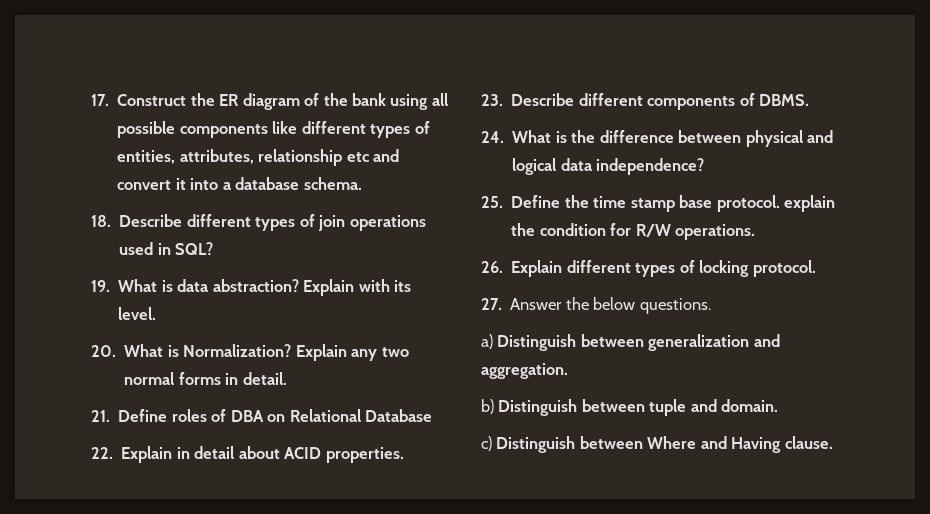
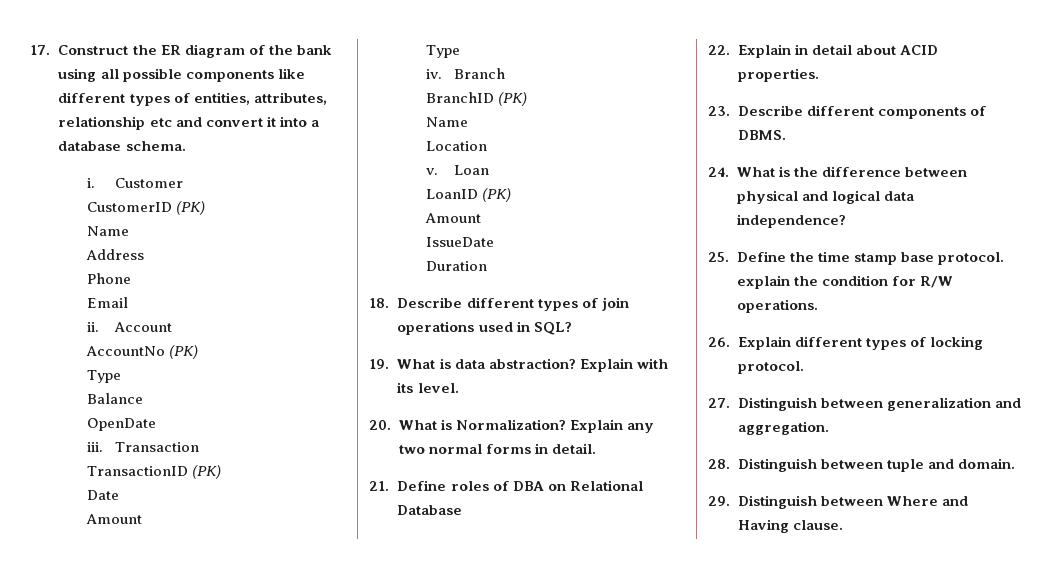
(362, 183) none -> [86,178,184,188] [86,201,205,215] [86,226,129,236] [85,249,144,260] [86,273,131,284] [86,297,128,308] [86,322,173,332] [85,345,198,359] [86,370,121,383] [86,393,143,404] [86,418,156,431] [86,442,200,452] [86,465,221,479] [86,490,119,500] [85,514,142,524] [425,45,460,58] [425,68,506,79] [425,92,527,106] [425,117,468,127] [425,141,487,151] [425,165,490,175] [425,188,511,202] [424,213,481,223] [425,237,494,247] [425,261,487,271] // i. Customer // CustomerID (PK) // Name // Address // Phone // Email // ii. Account // AccountNo (PK) // Type // Balance // OpenDate // iii. Transaction // TransactionID (PK) // Date // Amount // Type // iv. Branch // BranchID (PK) // Name // Location // v. Loan // LoanID (PK) // Amount // IssueDate // Duration
[510,297,711,314] [481,334,493,349] Answer the below questions. // a) -> (730, 403) none
[481,399,494,414] b) -> [708,459,730,469] 28.
[481,436,492,451] c) -> [708,496,730,506] 29.

